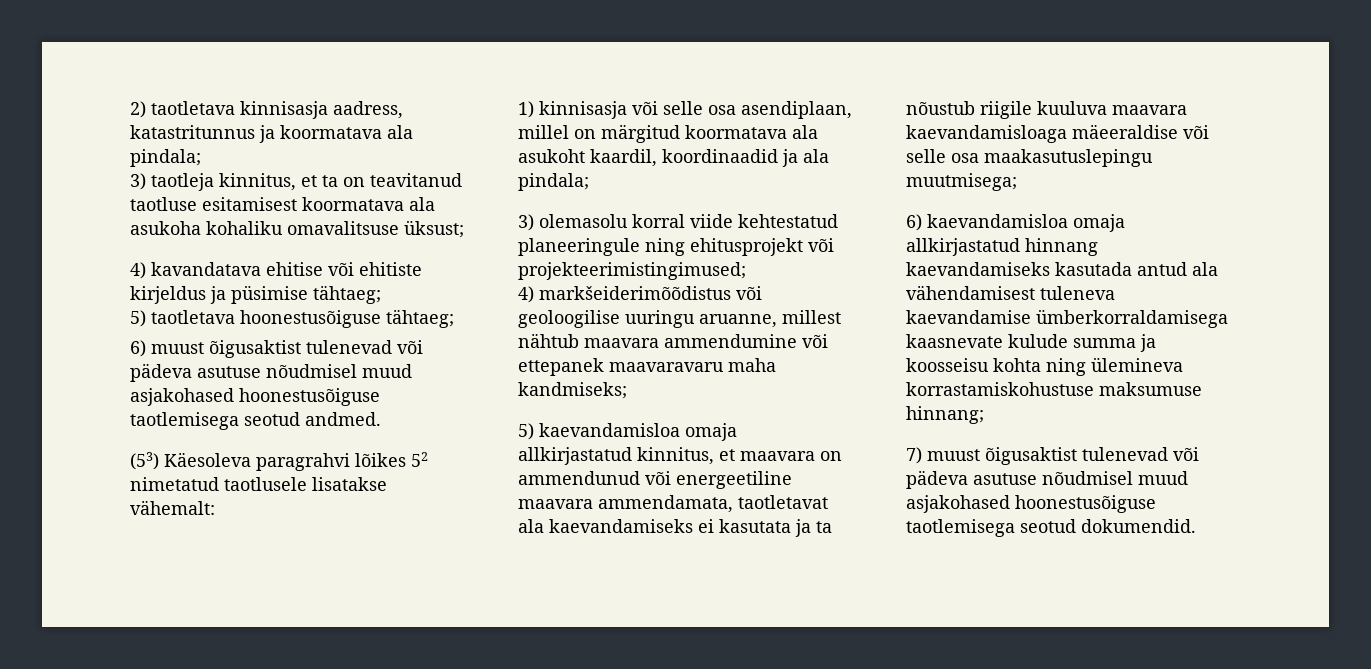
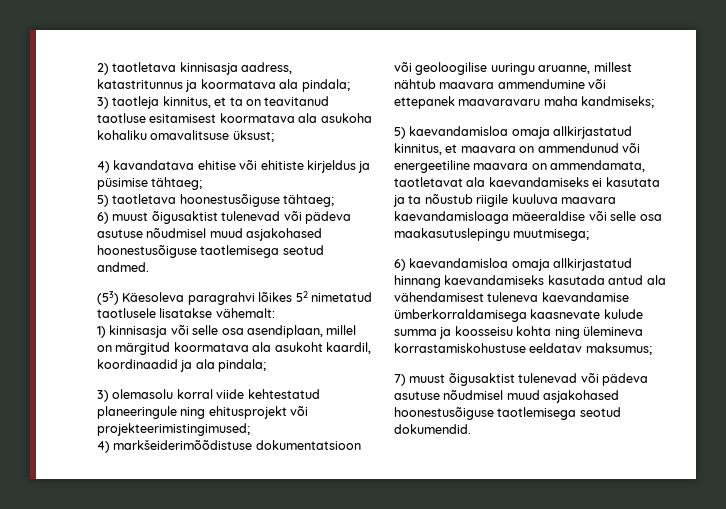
[539,286,731,300] markšeiderimõõdistus -> [113,440,361,450] markšeiderimõõdistuse dokumentatsioon
(593, 504) none -> [531,163,547,170] on
[1099,382,1202,396] [906,406,984,424] maksumuse hinnang; -> [529,343,652,355] eeldatav maksumus;

